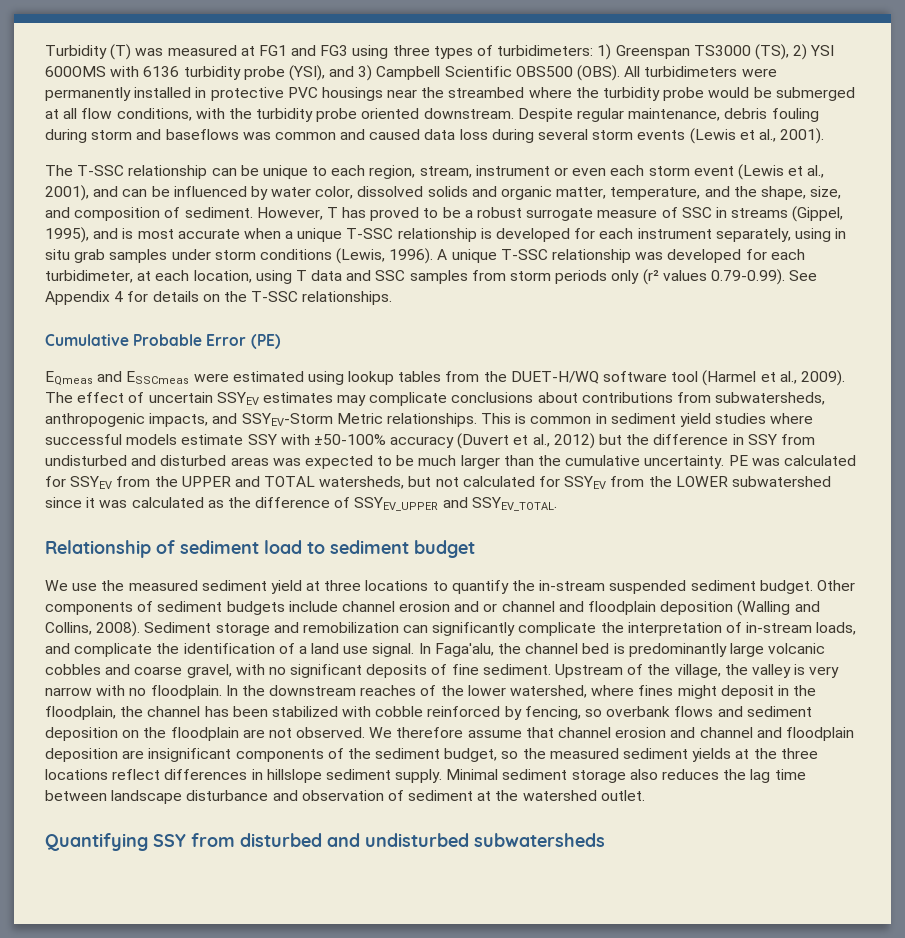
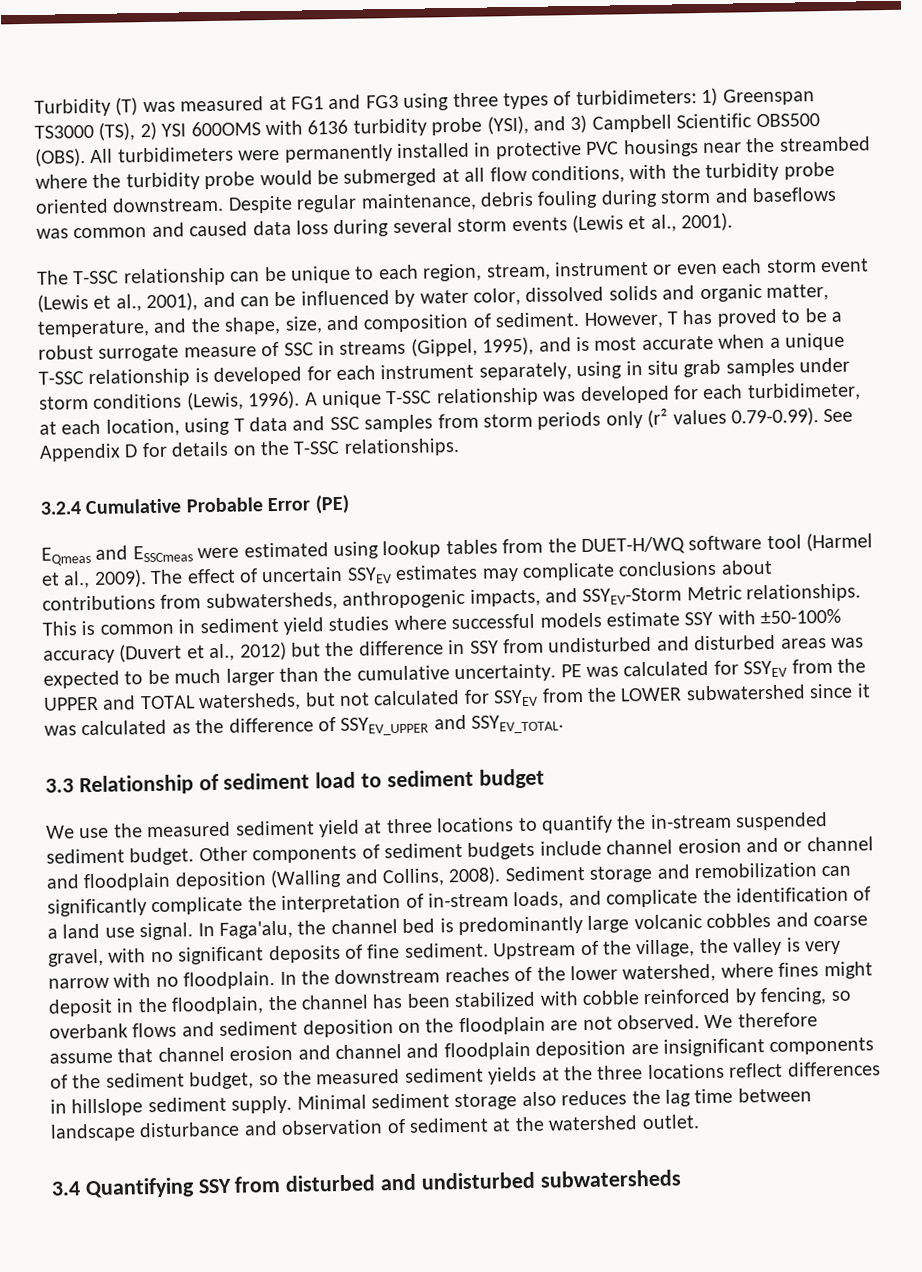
[114,291,124,302] 4 -> [124,444,139,458] D
(393, 298) none -> [40,501,81,515] 3.2.4
(557, 504) none -> [45,778,74,793] 3.3
(645, 795) none -> [51,1181,81,1196] 3.4

